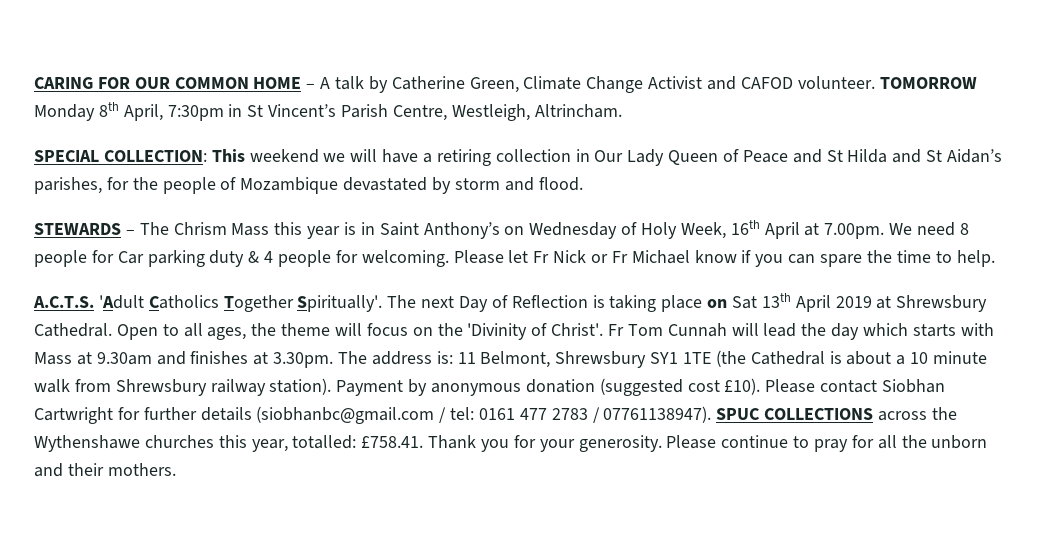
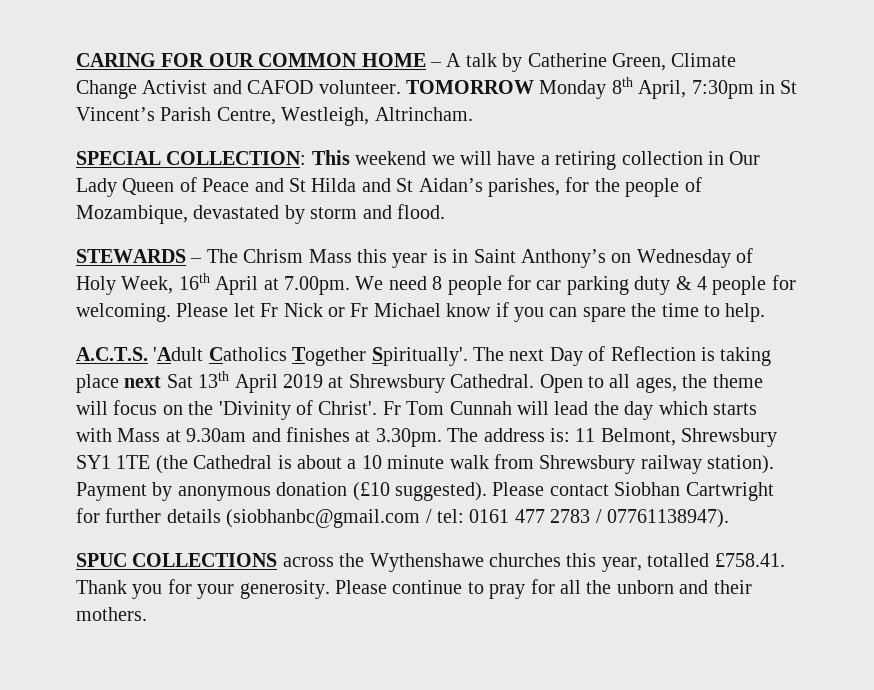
[240,177,339,194] Mozambique -> [76,205,188,224] Mozambique,
[117,251,144,264] Car -> [536,280,562,290] car
[707,299,728,308] on -> [124,376,162,388] next
[599,378,761,396] (suggested cost £10). -> [352,482,487,501] (£10 suggested).
(712, 414) none -> (729, 518) //
[292,435,357,449] totalled: -> [647,553,710,567] totalled

